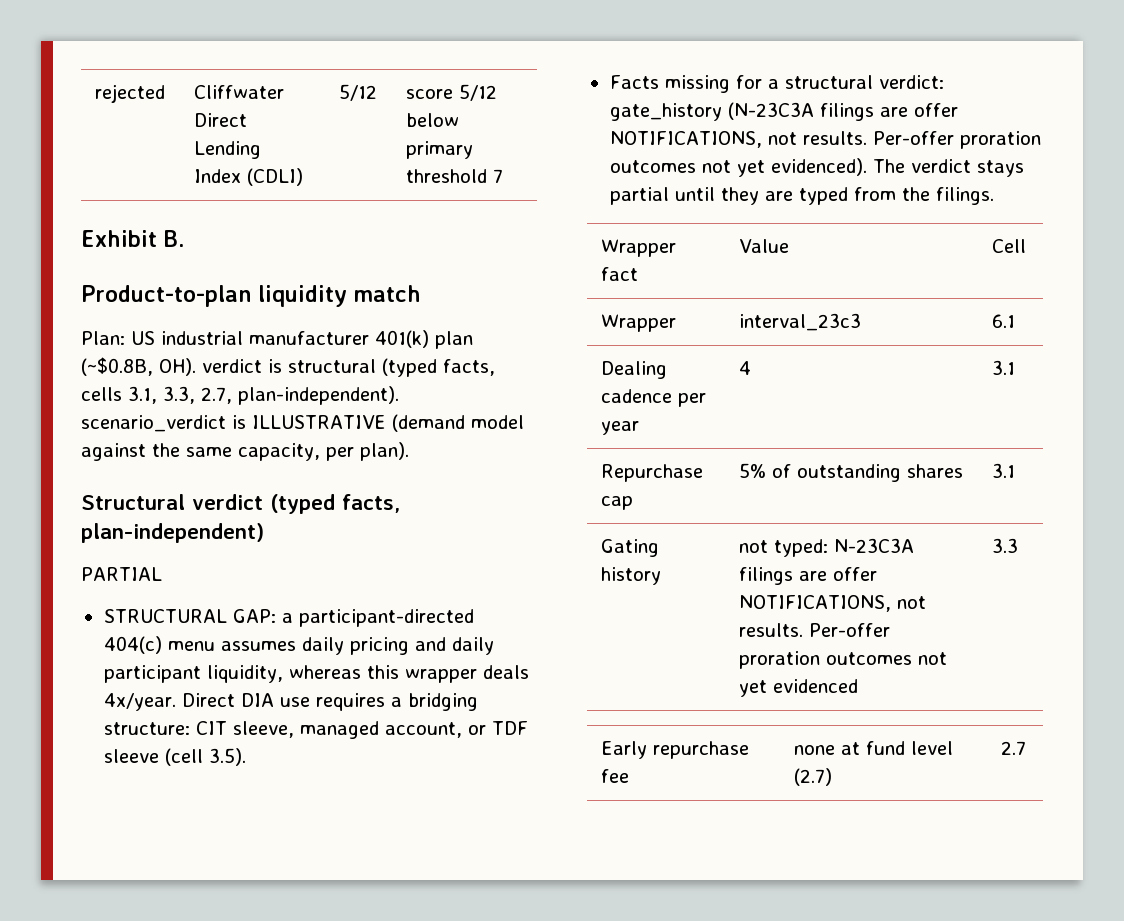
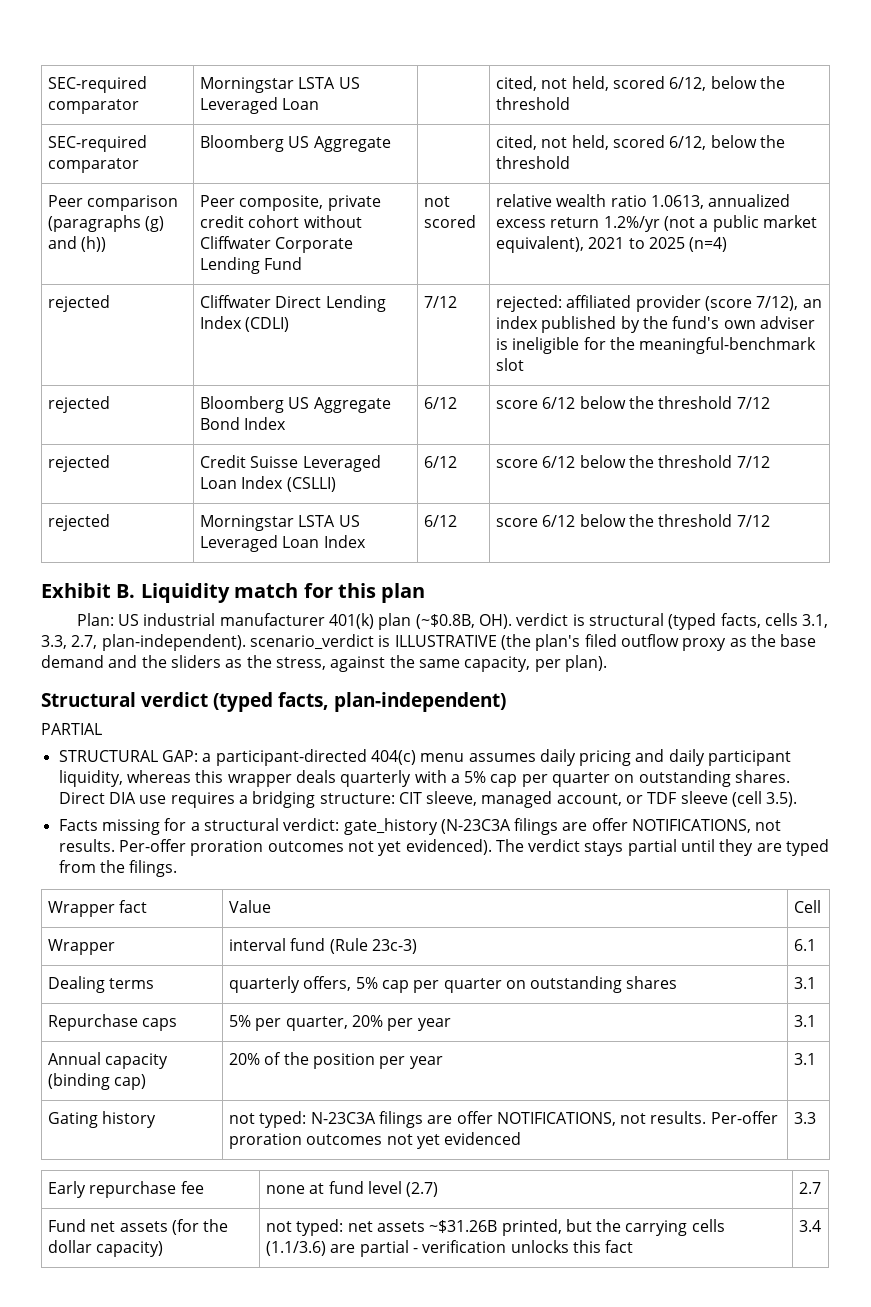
(95, 93) none -> [47,76,147,93] [47,99,139,114] [199,77,360,93] [199,97,320,114] [495,76,785,91] [495,97,570,110] [47,135,147,152] [47,158,139,173] [199,135,391,152] [495,135,785,150] [495,156,570,169] [47,195,179,211] [47,215,165,232] [47,236,107,252] [199,195,381,211] [199,215,362,228] [199,236,354,253] [199,257,303,274] [423,196,450,207] [423,215,476,228] [495,194,791,209] [495,215,817,232] [495,236,728,253] SEC-required comparator | Morningstar LSTA US Leveraged Loan | | cited, not held, scored 6/12, below the threshold // SEC-required comparator | Bloomberg US Aggregate | | cited, not held, scored 6/12, below the threshold // Peer comparison (paragraphs (g) and (h)) | Peer composite, private credit cohort without Cliffwater Corporate Lending Fund | not scored | relative wealth ratio 1.0613, annualized excess return 1.2%/yr (not a public market equivalent), 2021 to 2025 (n=4) //
[339,84,378,101] [406,84,498,101] [406,113,460,127] [406,141,474,159] [406,169,504,183] 5/12 | score 5/12 below primary threshold 7 -> [423,296,457,308] [495,295,822,312] [495,316,815,333] [495,337,817,354] [495,358,524,371] [47,396,110,413] [199,396,391,413] [199,417,287,430] [423,397,457,409] [495,396,770,409] [47,455,110,472] [199,455,381,472] [199,476,336,492] [423,456,457,468] [495,455,770,468] [47,514,110,531] [199,515,360,531] [199,535,366,552] [423,515,457,527] [495,514,770,527] 7/12 | rejected: affiliated provider (score 7/12), an index published by the fund's own adviser is ineligible for the meaningful-benchmark slot // rejected | Bloomberg US Aggregate Bond Index | 6/12 | score 6/12 below the threshold 7/12 // rejected | Credit Suisse Leveraged Loan Index (CSLLI) | 6/12 | score 6/12 below the threshold 7/12 // rejected | Morningstar LSTA US Leveraged Loan Index | 6/12 | score 6/12 below the threshold 7/12
[81,285,347,307] // Product-to-plan liquidity -> [140,583,230,603] Liquidity
(421, 293) none -> [303,583,426,603] for this plan
[391,414,524,432] (demand model -> [500,634,817,651] [41,655,326,670] (the plan's filed outflow proxy as the base demand and the sliders as the stress,
[103,693,176,711] 4x/year. -> [340,770,791,787] quarterly with a 5% cap per quarter on outstanding shares.
[739,313,862,331] [992,314,1016,328] [601,361,668,379] [601,389,707,407] [601,421,640,435] [739,361,752,375] interval_23c3 | 6.1 // Dealing cadence per year | 4 -> [228,938,417,954] [793,939,816,951] [47,976,155,993] [228,976,678,993] interval fund (Rule 23c-3) | 6.1 // Dealing terms | quarterly offers, 5% cap per quarter on outstanding shares
[601,496,634,510] [739,463,964,482] cap | 5% of outstanding shares -> [142,1018,178,1031] [228,1015,451,1031] [793,1015,816,1027] [47,1052,169,1069] [47,1073,147,1090] [228,1052,443,1069] caps | 5% per quarter, 20% per year | 3.1 // Annual capacity (binding cap) | 20% of the position per year
(1027, 748) none -> [47,1219,229,1235] [47,1240,164,1257] [265,1219,725,1236] [265,1240,634,1257] [798,1220,821,1232] // Fund net assets (for the dollar capacity) | not typed: net assets ~$31.26B printed, but the carrying cells (1.1/3.6) are partial - verification unlocks this fact | 3.4

